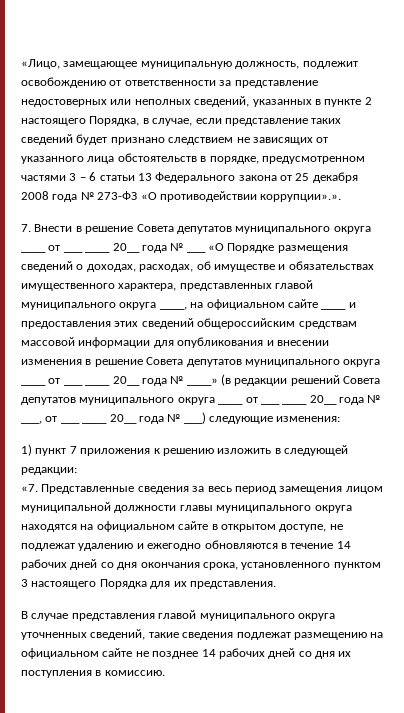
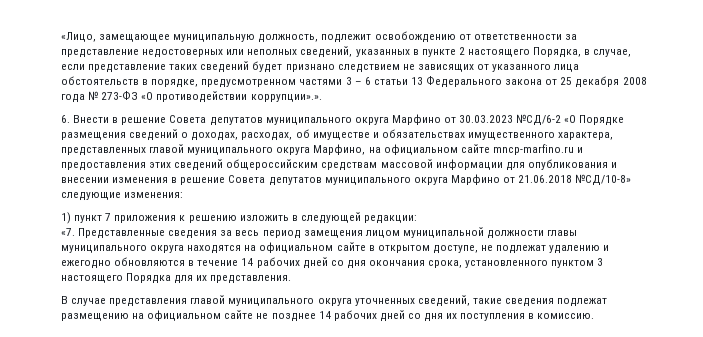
[21,224,31,232] 7. -> [61,115,70,123] 6.
[21,251,46,253] [48,245,61,251] [63,243,184,253] [186,251,206,253] ____ от ___ ____ 20__ года № ___ -> [391,114,562,126] Марфино от 30.03.2023 №СД/6-2
[159,299,318,310] [321,308,347,310] ____, на официальном сайте ____ -> [313,144,574,155] Марфино, на официальном сайте mncp-marfino.ru
[21,384,46,386] [48,378,61,384] [63,374,381,386] [21,397,244,405] [245,397,258,403] [260,395,381,405] [21,416,58,424] [60,412,206,424] ____ от ___ ____ 20__ года № ____» (в редакции решений Совета депутатов муниципального округа ____ от ___ ____ 20__ года № ___, от ___ ____ 20__ года № ___) -> [450,174,632,186] Марфино от 21.06.2018 №СД/10-8»

